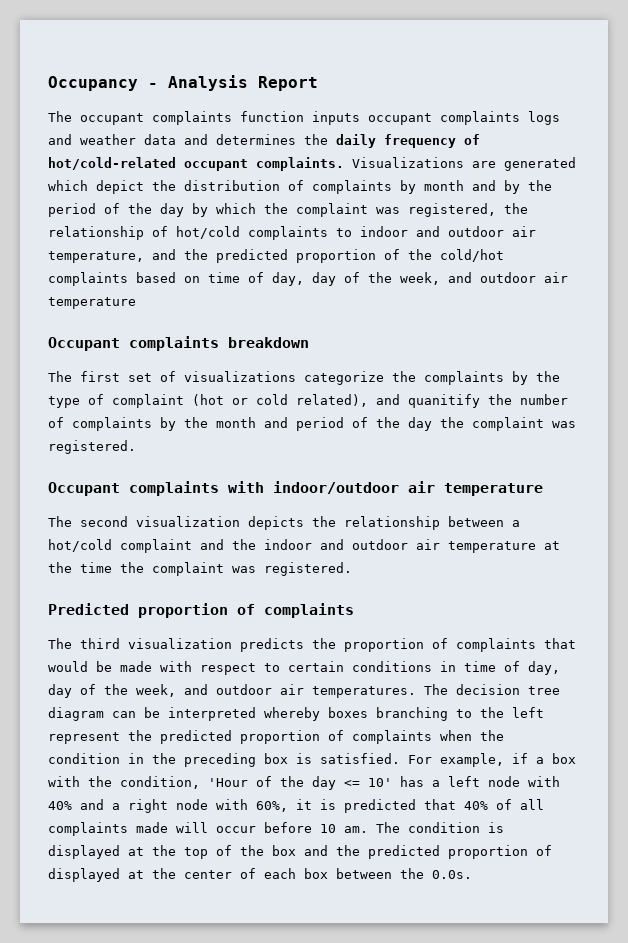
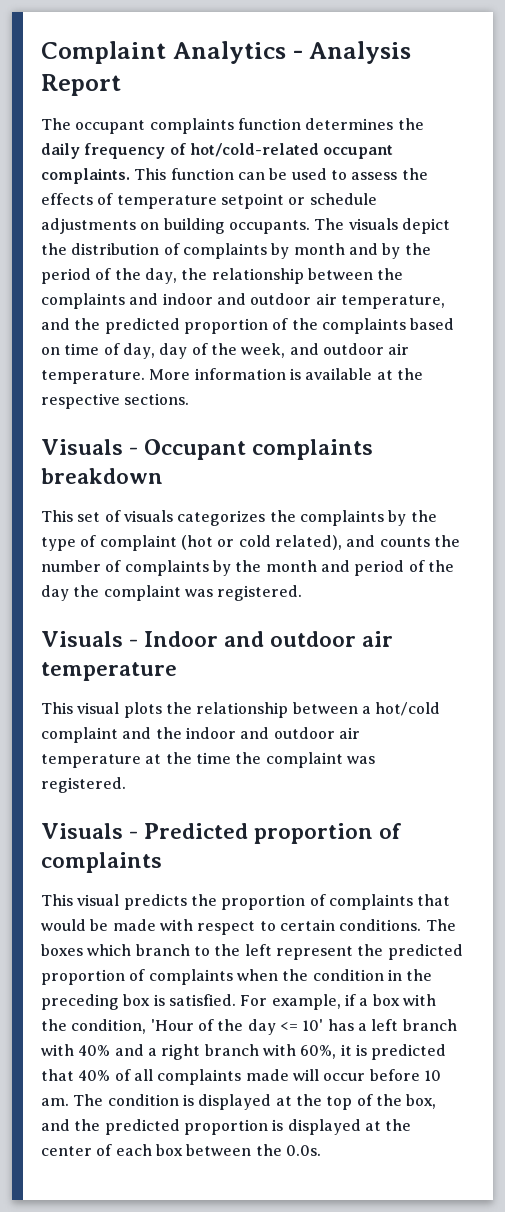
[48,76,138,91] Occupancy -> [41,41,286,64] Complaint Analytics
[312,111,560,125] [48,134,208,145] inputs occupant complaints logs and weather data and -> (301, 124) none
[352,157,576,171] [48,180,88,191] Visualizations are generated which -> [134,168,428,180] [41,193,377,209] [41,218,398,234] This function can be used to assess the effects of temperature setpoint or schedule adjustments on building occupants. The visuals
[160,203,528,217] [48,226,352,240] day by which the complaint was registered, the relationship of hot/cold complaints to -> [144,268,404,284] [41,293,159,309] day, the relationship between the complaints and
[440,249,504,262] cold/hot -> (318, 324) none
[48,297,136,309] [48,336,309,351] [48,371,384,385] temperature // Occupant complaints breakdown // The first set of visualizations categorize -> [41,368,423,384] [41,393,190,409] [41,439,374,460] [41,468,163,484] [41,510,266,526] temperature. More information is available at the respective sections. // Visuals - Occupant complaints breakdown // This set of visuals categorizes
[408,394,480,408] quanitify -> [379,537,430,547] counts
[48,481,543,496] [48,516,304,530] Occupant complaints with indoor/outdoor air temperature // The second visualization depicts -> [41,631,394,647] [41,662,177,681] [41,702,162,718] Visuals - Indoor and outdoor air temperature // This visual plots
(352, 569) none -> [41,823,139,839] Visuals -
[48,638,232,649] The third visualization -> [41,894,120,906] This visual
[352,661,560,675] [48,684,560,698] [48,707,448,721] conditions in time of day, day of the week, and outdoor air temperatures. The decision tree diagram can be interpreted whereby boxes branching -> [339,919,456,931] [41,944,190,956] conditions. The boxes which branch
[488,776,520,787] node -> [402,1019,457,1031] branch
[176,799,208,810] node -> [204,1044,259,1056] branch
[272,845,552,859] box and the predicted proportion of -> [406,1094,437,1109] [41,1119,284,1135] box, and the predicted proportion is

